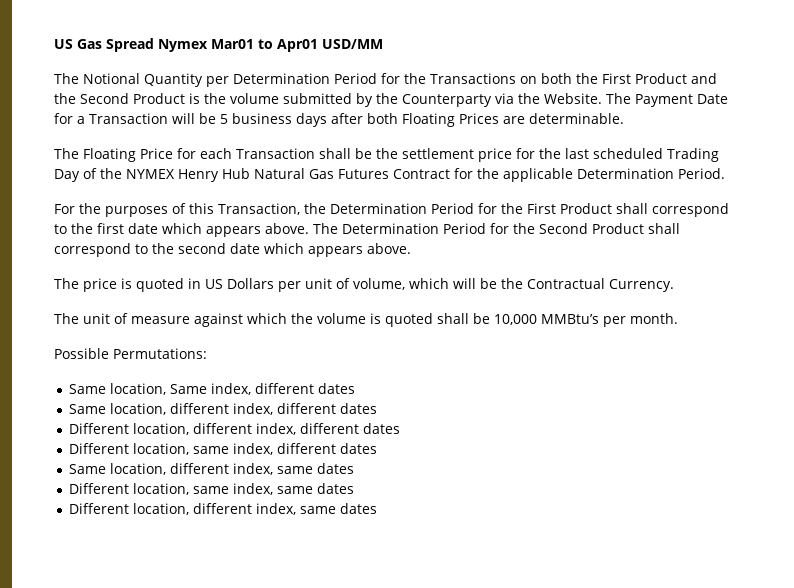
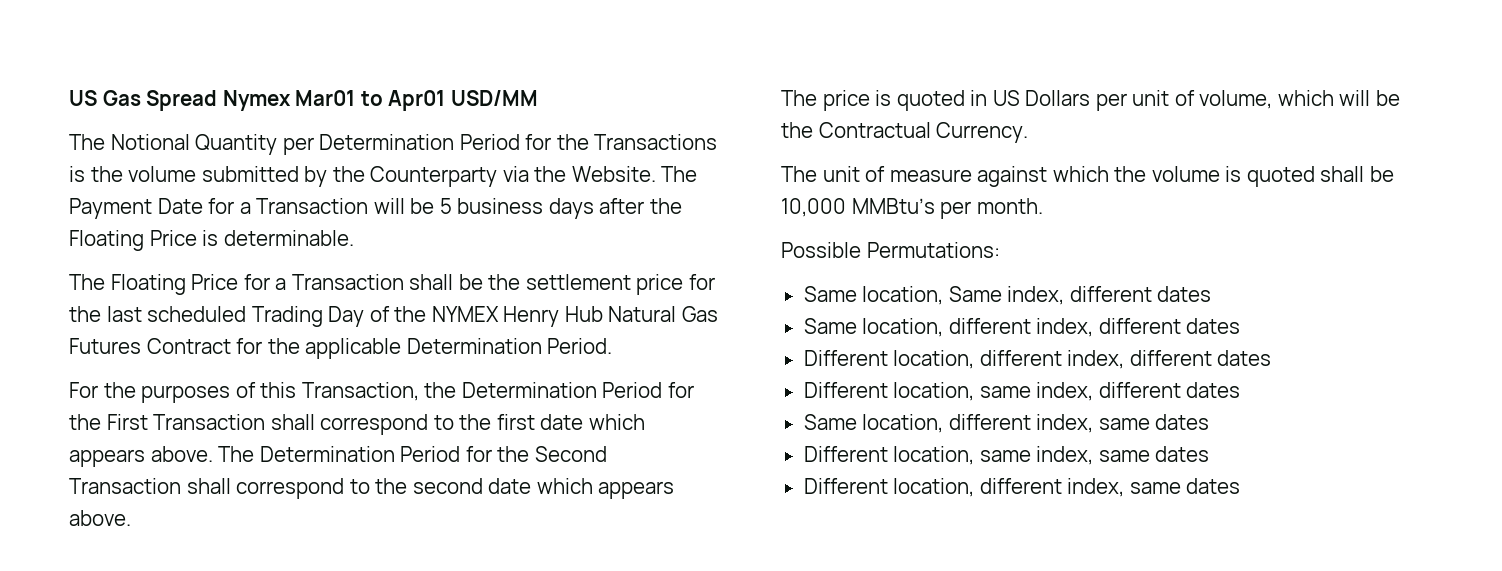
[520,73,717,84] [54,93,185,104] on both the First Product and the Second Product -> (718, 142) none
[367,113,525,127] both Floating Prices are -> [649,198,682,214] [69,230,219,251] the Floating Price is
[200,148,232,159] each -> [275,278,287,290] a
[560,203,612,214] Product -> [153,414,266,430] Transaction
[592,223,644,234] Product -> [69,478,181,494] Transaction

